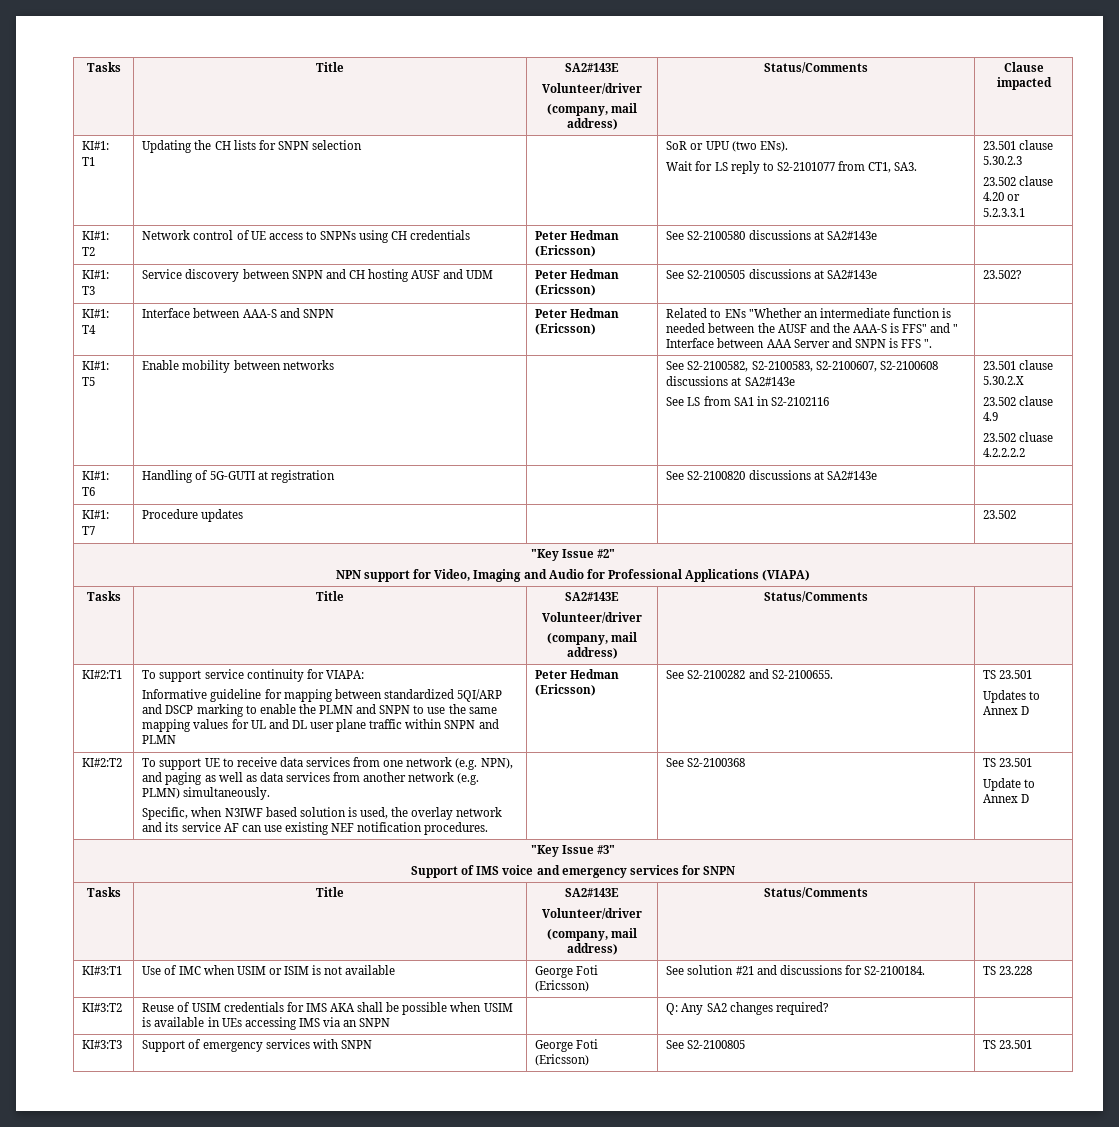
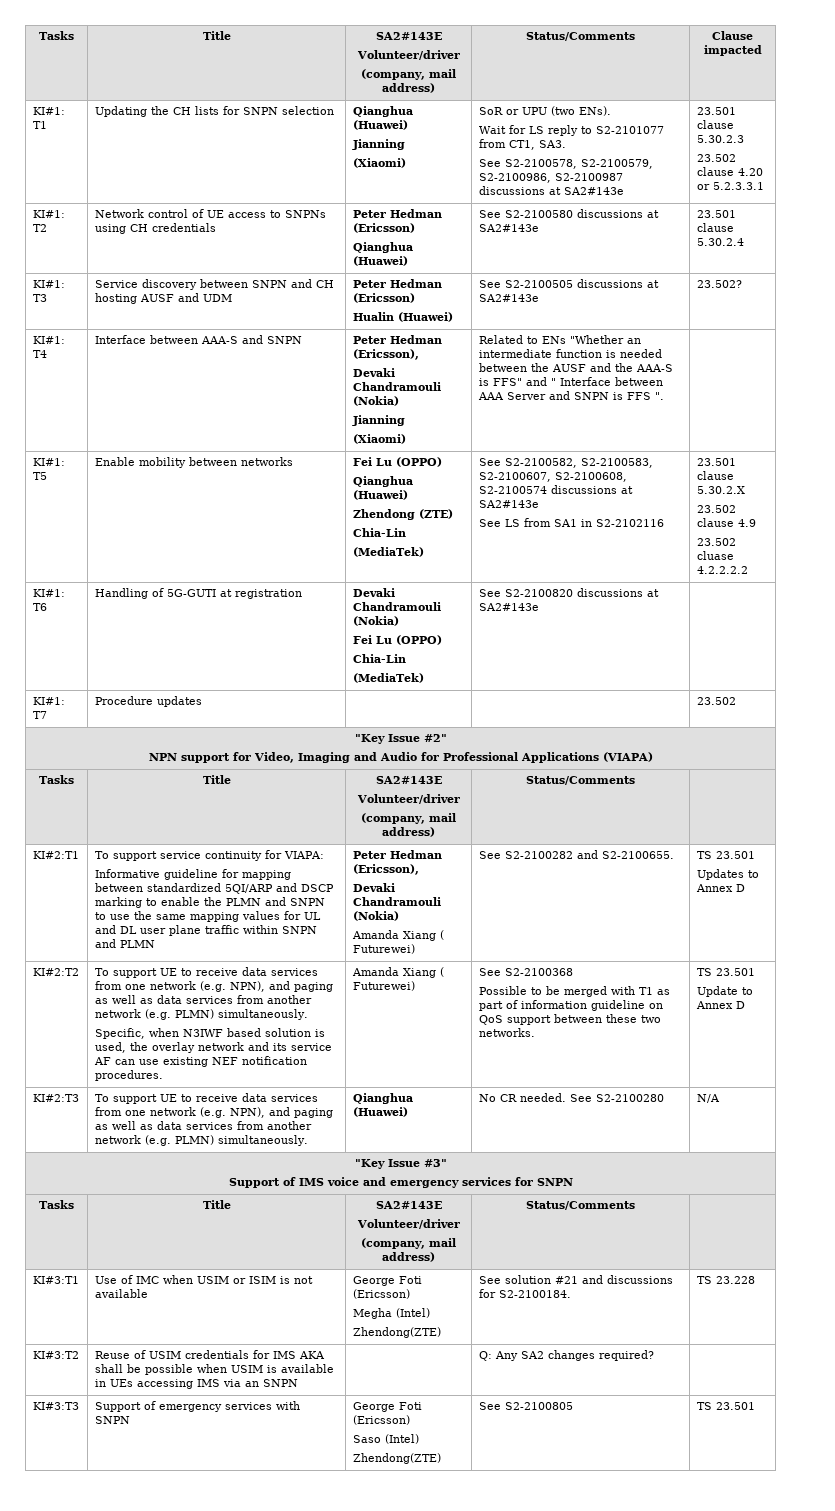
(362, 145) none -> [352,106,413,117] [352,120,408,130] [351,139,405,150] [352,158,406,168] Qianghua (Huawei) // Jianning // (Xiaomi)
(918, 166) none -> [478,159,653,169] [478,173,623,183] [478,186,624,195] // See S2-2100578, S2-2100579, S2-2100986, S2-2100987 discussions at SA2#143e
(597, 251) none -> [352,242,413,253] [352,256,408,266] // Qianghua (Huawei)
(877, 235) none -> [696,210,736,218] [696,223,734,232] [696,238,744,246] 23.501 clause 5.30.2.4
(597, 290) none -> [352,312,453,322] // Hualin (Huawei)
[535,323,597,335] (Ericsson) -> [352,349,419,360] [352,368,395,377] [352,382,441,391] [352,396,399,406] [351,415,405,426] [352,434,406,444] (Ericsson), // Devaki Chandramouli (Nokia) // Jianning // (Xiaomi)
(334, 365) none -> [352,457,442,467] [352,476,413,487] [352,490,408,500] [352,509,453,520] [352,528,406,537] [352,547,424,557] Fei Lu (OPPO) // Qianghua (Huawei) // Zhendong (ZTE) // Chia-Lin // (MediaTek)
[879,361,938,370] S2-2100608 -> [554,472,627,482] [478,486,547,494] S2-2100608, S2-2100574
(335, 476) none -> [352,588,395,597] [352,602,441,611] [352,616,399,626] [352,635,442,645] [352,654,406,663] [352,673,424,683] Devaki Chandramouli (Nokia) // Fei Lu (OPPO) // Chia-Lin // (MediaTek)
[535,684,597,696] (Ericsson) -> [352,864,419,875] [352,883,395,892] [352,897,441,906] [352,911,399,921] [351,930,444,941] [352,944,415,954] (Ericsson), // Devaki Chandramouli (Nokia) // Amanda Xiang ( Futurewei)
[666,758,746,767] | See S2-2100368 -> [351,967,444,978] [352,981,415,991] [478,968,573,976] [478,986,670,997] [478,1000,663,1011] [478,1014,661,1025] [478,1028,535,1037] Amanda Xiang ( Futurewei) | See S2-2100368 // Possible to be merged with T1 as part of information guideline on QoS support between these two networks.
(1030, 798) none -> [32,1094,79,1102] [94,1093,318,1104] [94,1107,333,1118] [94,1121,312,1130] [94,1135,308,1146] [352,1093,413,1104] [352,1107,408,1117] [478,1093,664,1102] [696,1094,720,1103] // KI#2:T3 | To support UE to receive data services from one network (e.g. NPN), and paging as well as data services from another network (e.g. PLMN) simultaneously. | Qianghua (Huawei) | No CR needed. See S2-2100280 | N/A
(590, 986) none -> [352,1308,430,1319] [352,1327,441,1338] // Megha (Intel) // Zhendong(ZTE)
(590, 1060) none -> [352,1434,419,1444] [352,1453,441,1464] // Saso (Intel) // Zhendong(ZTE)

